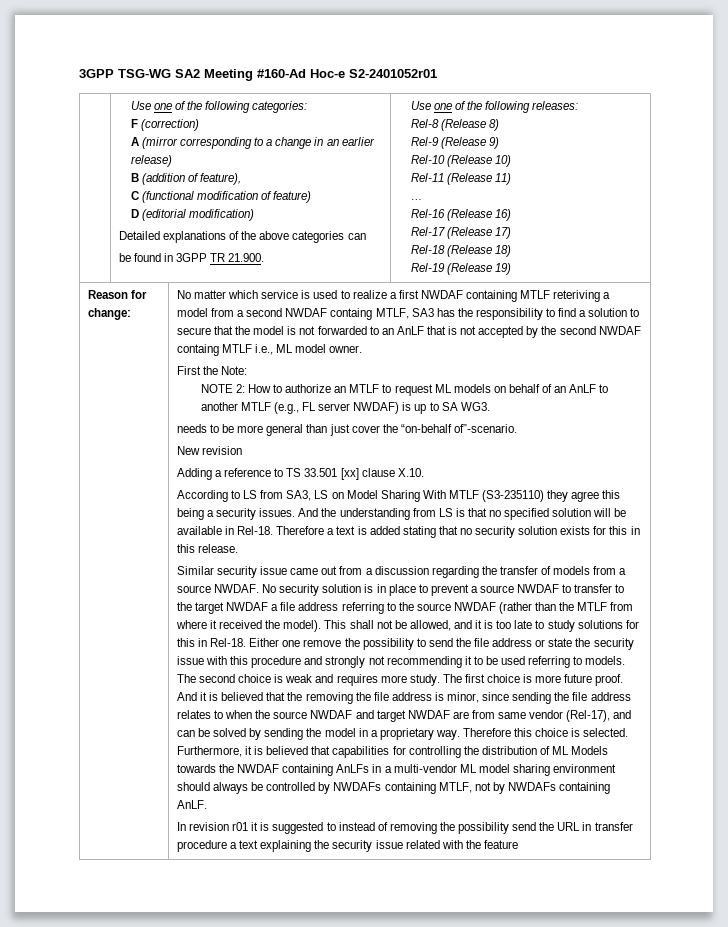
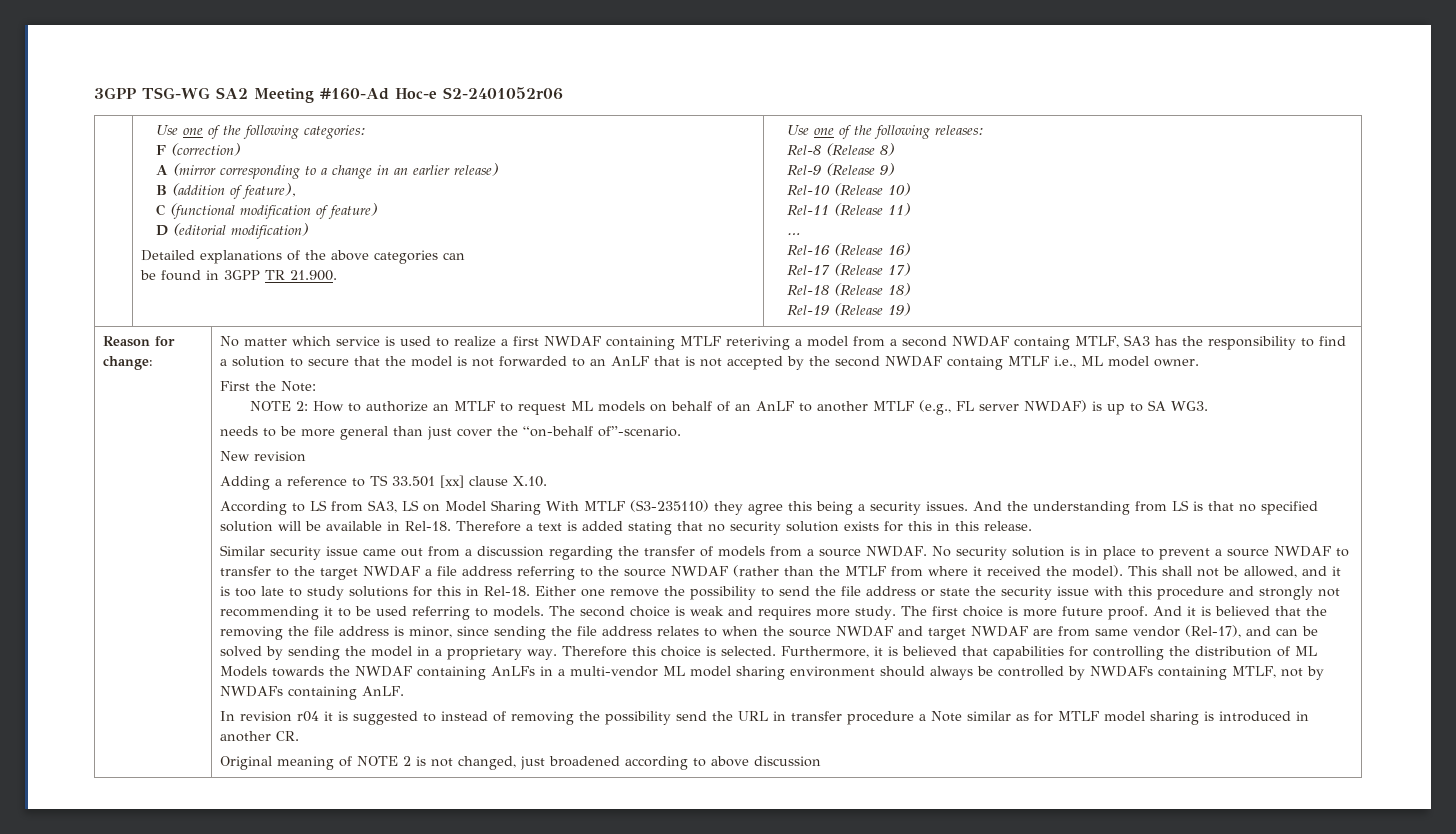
[349,69,437,78] S2-2401052r01 -> [443,87,563,100] S2-2401052r06
[232,822,249,831] r01 -> [296,711,319,722] r04
[239,840,518,852] text explaining the security issue related with the feature -> [930,711,1309,725] [219,731,299,742] [219,756,821,770] Note similar as for MTLF model sharing is introduced in another CR. // Original meaning of NOTE 2 is not changed, just broadened according to above discussion

